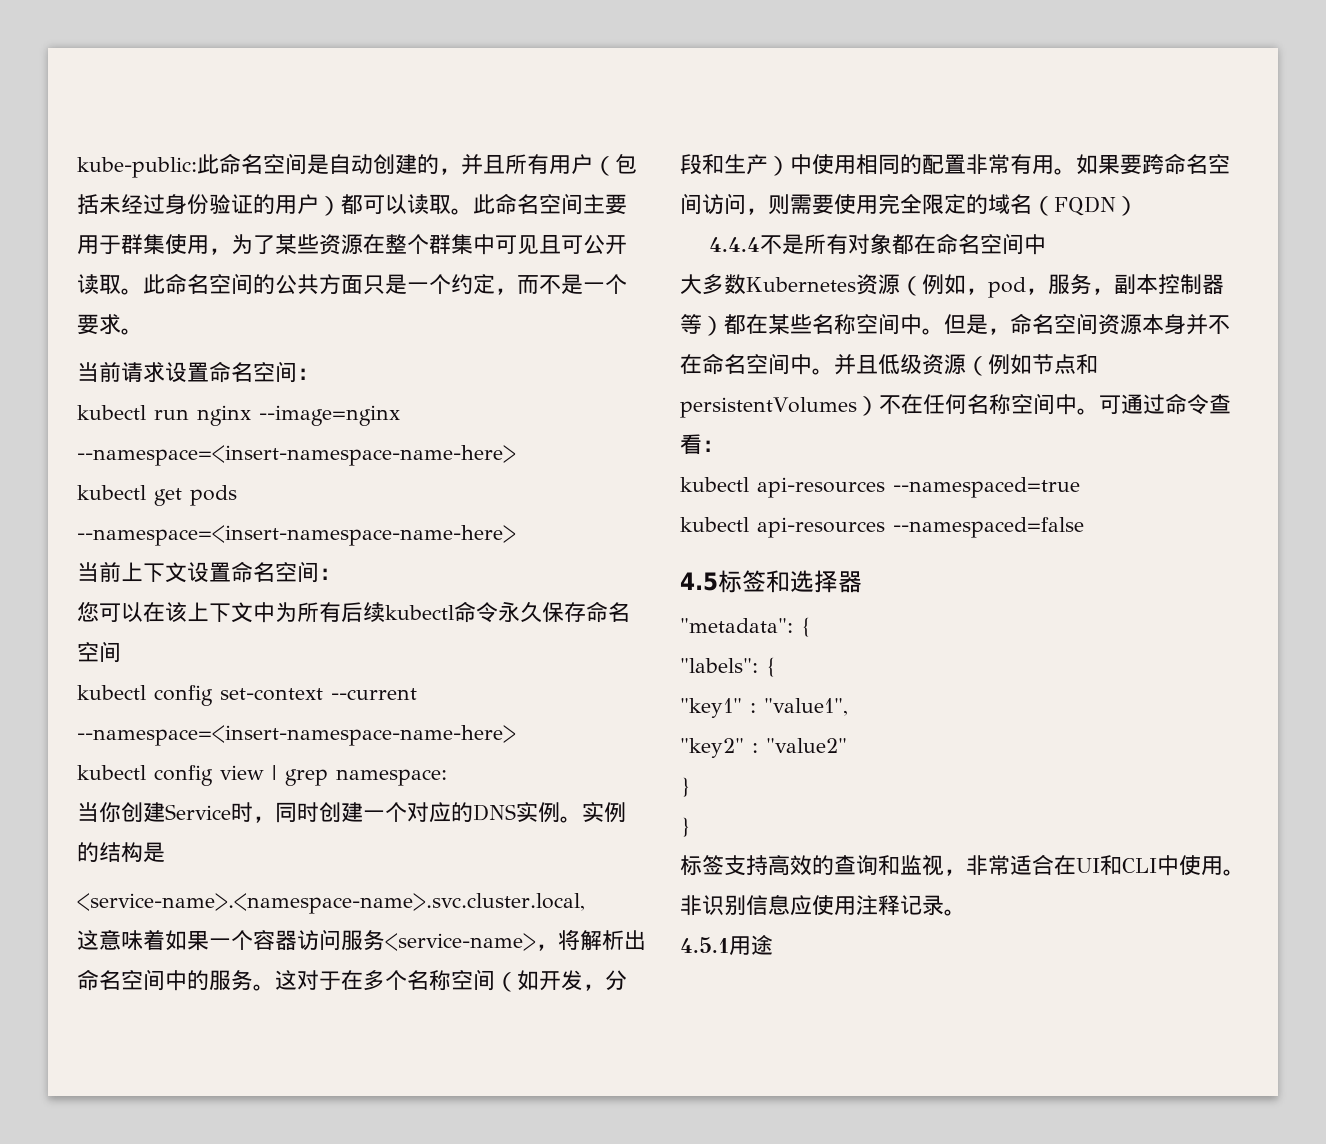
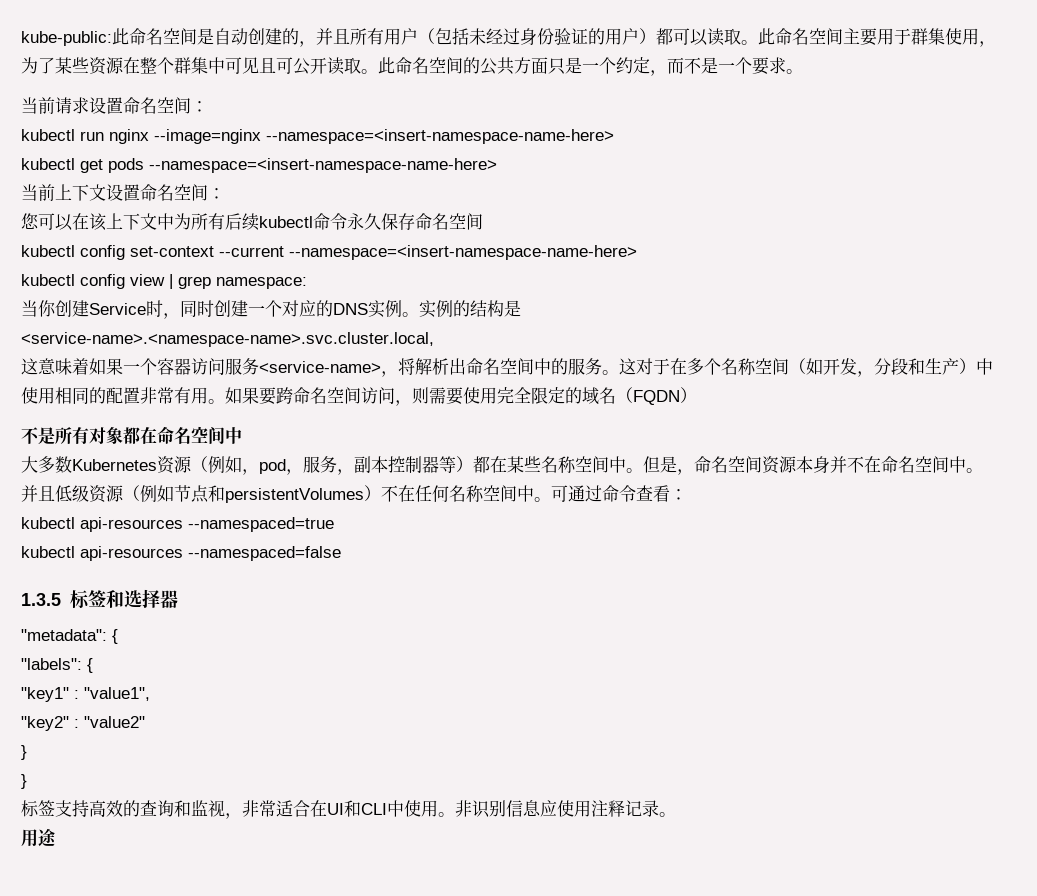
[708,237,760,252] 4.4.4 -> (697, 395) none
[680,572,718,591] 4.5 -> [21,593,61,606] 1.3.5
[680,937,729,953] 4.5.1 -> (676, 814) none

